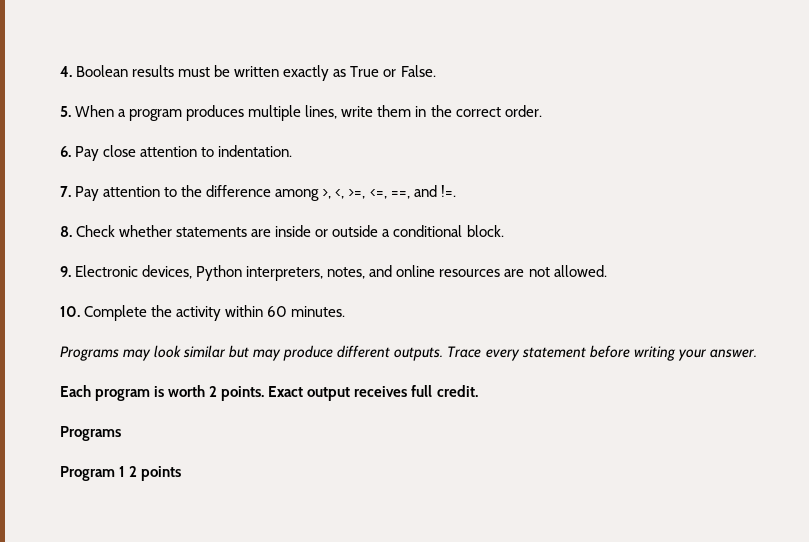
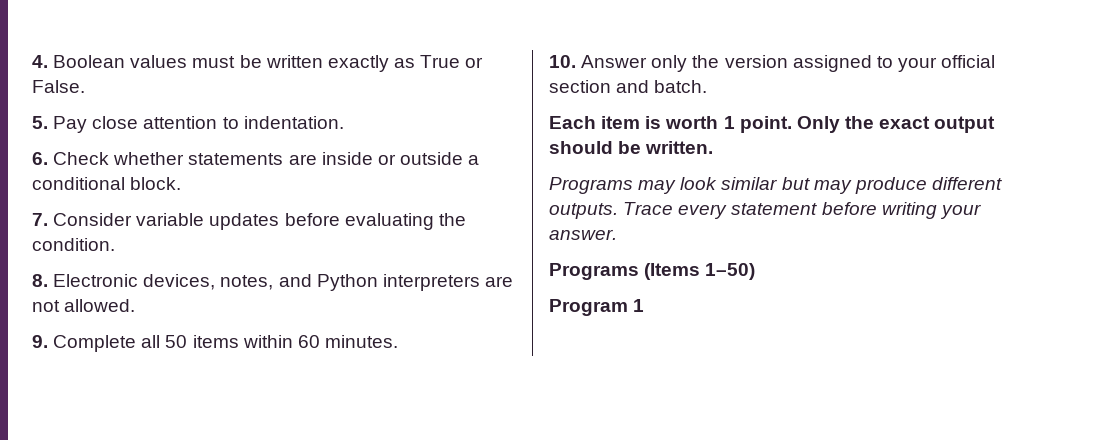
[132,65,175,77] results -> [130,55,188,68] values
[75,105,542,121] [60,146,71,157] When a program produces multiple lines, write them in the correct order. // 6. -> (48, 122) none
[60,185,456,201] [60,226,72,237] 7. Pay attention to the difference among >, <, >=, <=, ==, and !=. // 8. -> [32,152,48,165] 6.
[60,265,607,281] [60,305,346,321] 9. Electronic devices, Python interpreters, notes, and online resources are not allowed. // 10. Complete the activity within 60 minutes. -> [32,213,466,230] [32,238,115,251] [32,274,513,291] [32,299,136,312] [32,335,398,352] [549,55,996,72] [549,80,708,93] [549,116,996,133] [549,141,714,154] 7. Consider variable updates before evaluating the condition. // 8. Electronic devices, notes, and Python interpreters are not allowed. // 9. Complete all 50 items within 60 minutes. // 10. Answer only the version assigned to your official section and batch. // Each item is worth 1 point. Only the exact output should be written.
[60,385,478,401] [60,426,121,441] // Each program is worth 2 points. Exact output receives full credit. // Programs -> [549,263,756,280] // Programs (Items 1–50)
[129,466,182,481] 2 points -> (645, 305) none

